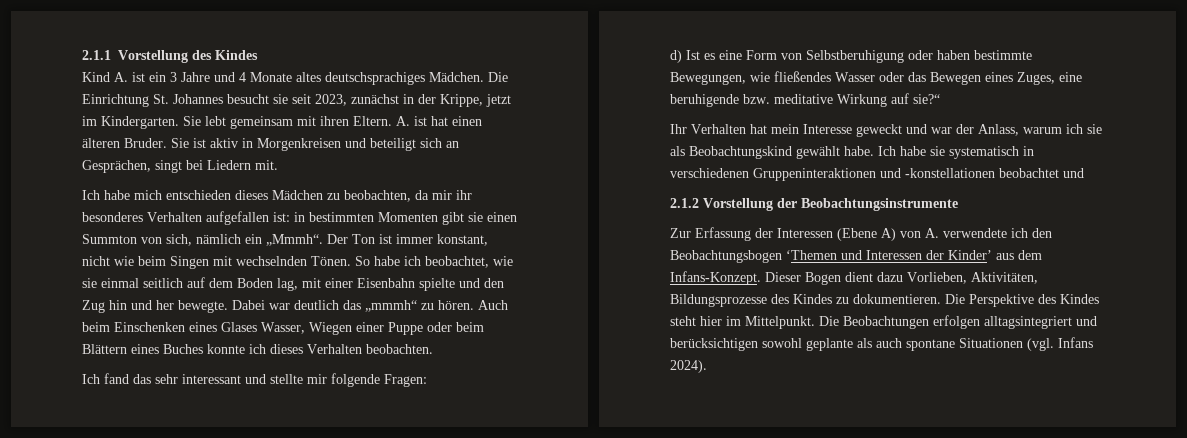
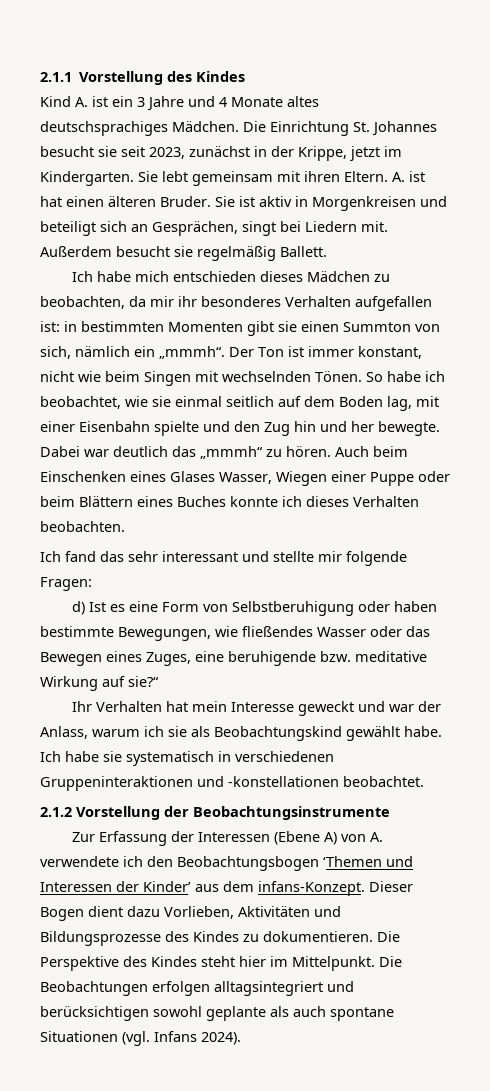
(278, 165) none -> [40,246,327,261] Außerdem besucht sie regelmäßig Ballett.
[266,234,323,246] „Mmmh“. -> [159,346,225,359] „mmmh“.
[999,168,1084,178] beobachtet und -> [343,776,424,787] beobachtet.
[670,271,761,285] Infans-Konzept. -> [258,881,365,896] infans-Konzept.
[971,272,1038,284] Aktivitäten, -> [238,906,341,917] Aktivitäten und

